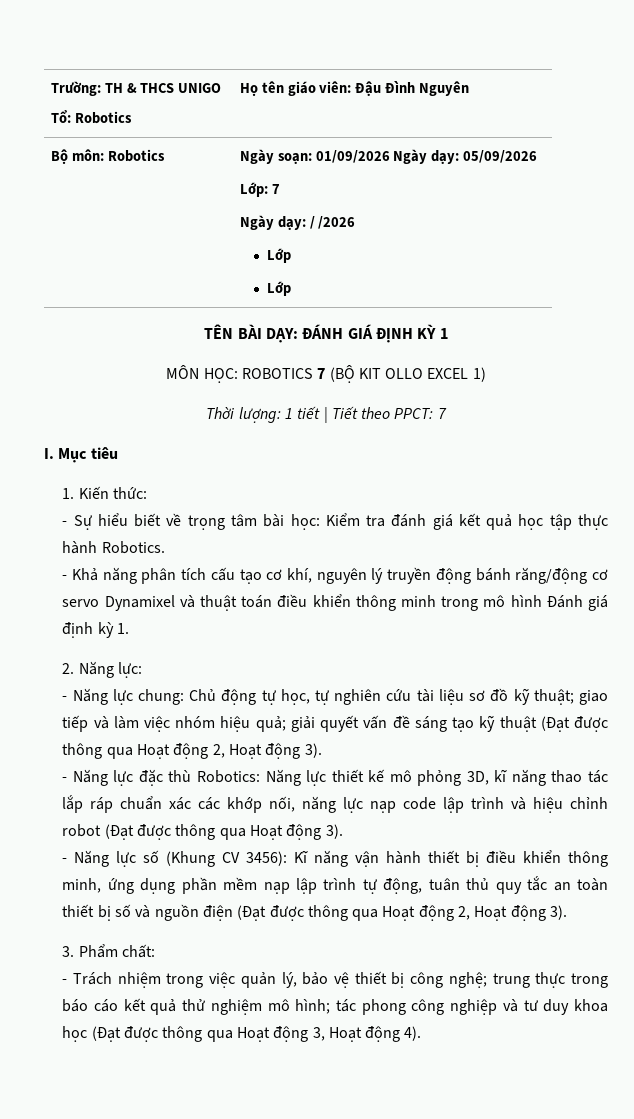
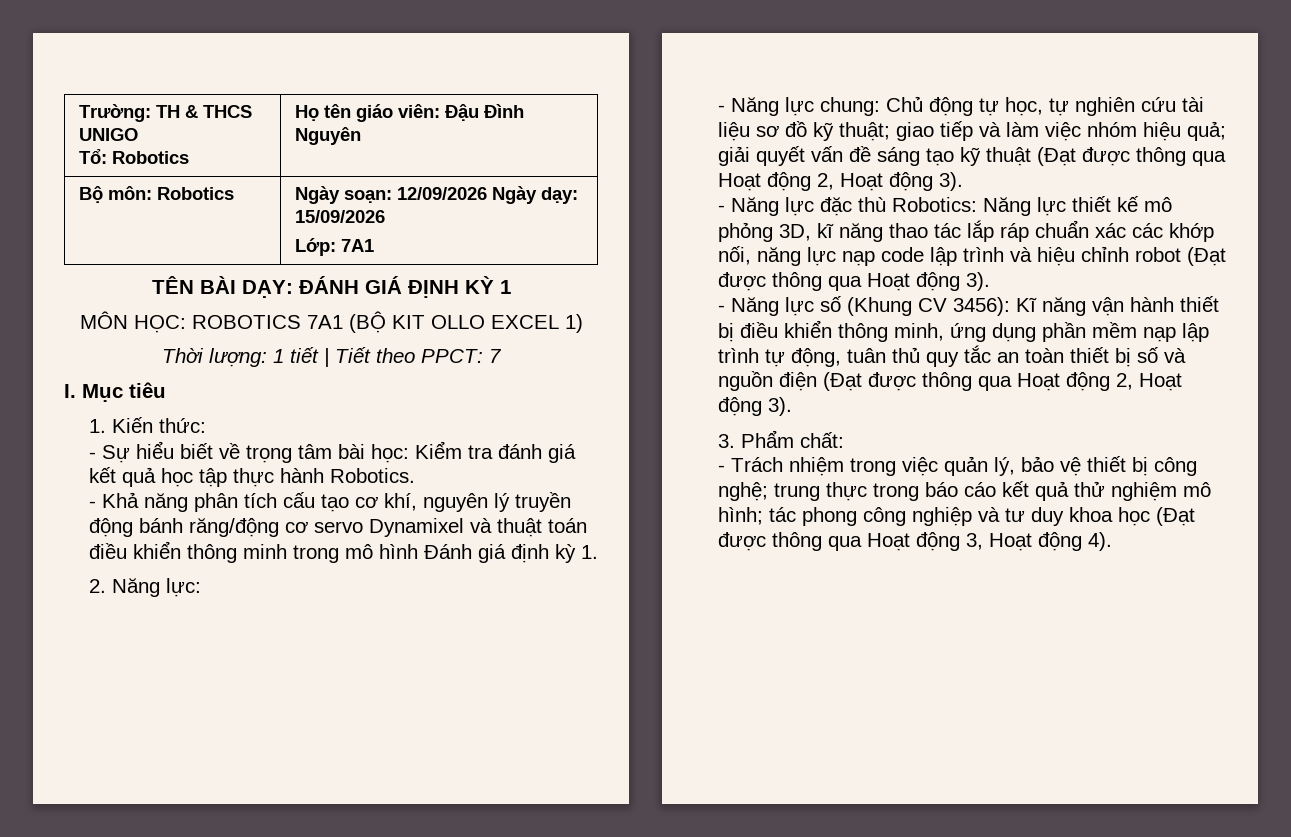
[315,149,538,164] 01/09/2026 Ngày dạy: 05/09/2026 -> [397,186,579,204] [295,210,386,223] 12/09/2026 Ngày dạy: 15/09/2026
[271,184,280,194] [239,215,356,230] [266,248,291,263] [266,281,291,296] 7 // Ngày dạy: / /2026 // Lớp // Lớp -> [341,239,375,252] 7A1
[317,368,326,379] 7 -> [306,315,343,329] 7A1

